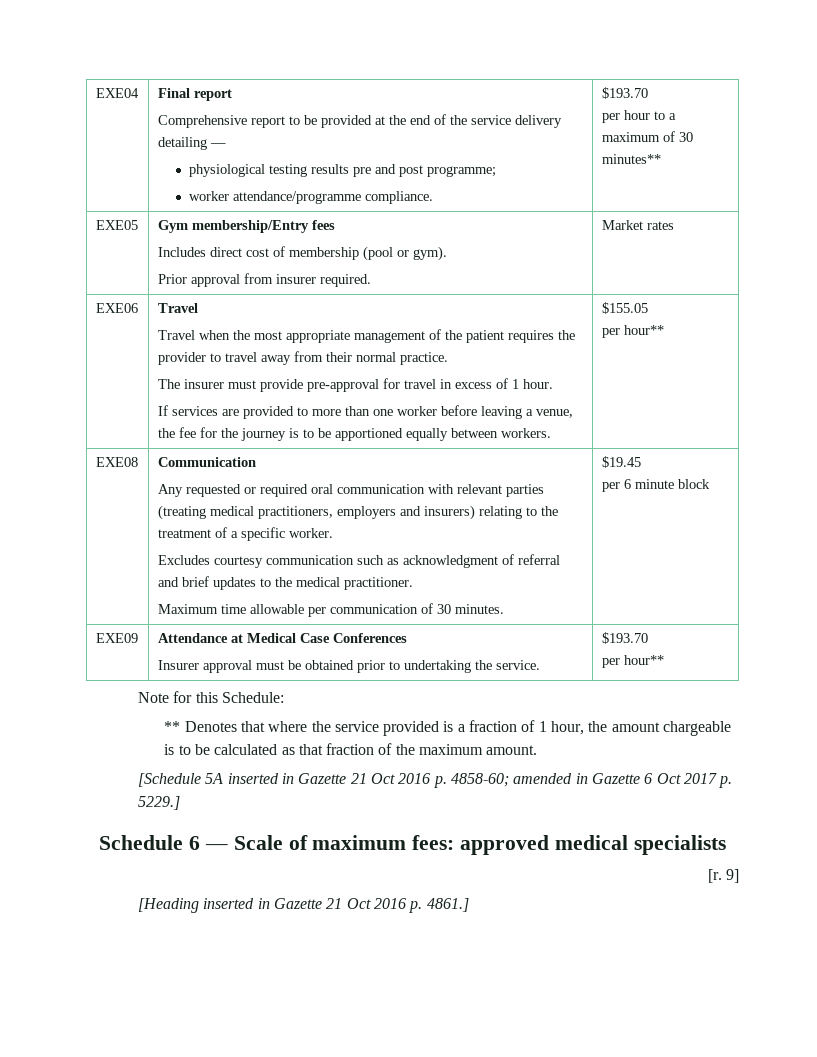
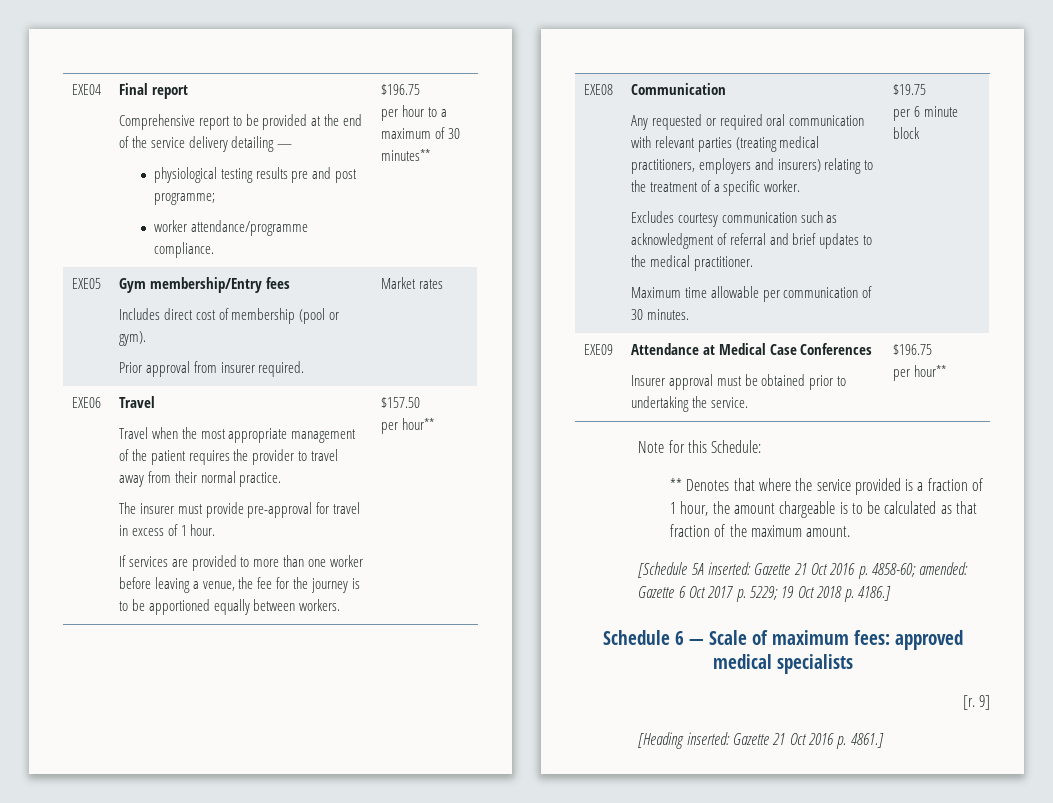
[601,87,648,99] $193.70 -> [380,84,420,95] $196.75
[601,302,648,314] $155.05 -> [380,397,420,408] $157.50
[601,456,641,468] $19.45 -> [892,84,926,95] $19.75
[601,632,648,644] $193.70 -> [892,344,932,355] $196.75
[227,773,295,784] inserted in -> [707,562,751,575] inserted:
[513,773,588,784] amended in -> [919,562,969,575] amended:
[138,796,181,810] 5229.] -> [749,586,892,602] 5229; 19 Oct 2018 p. 4186.]
[203,898,270,909] inserted in -> [686,732,730,745] inserted:

